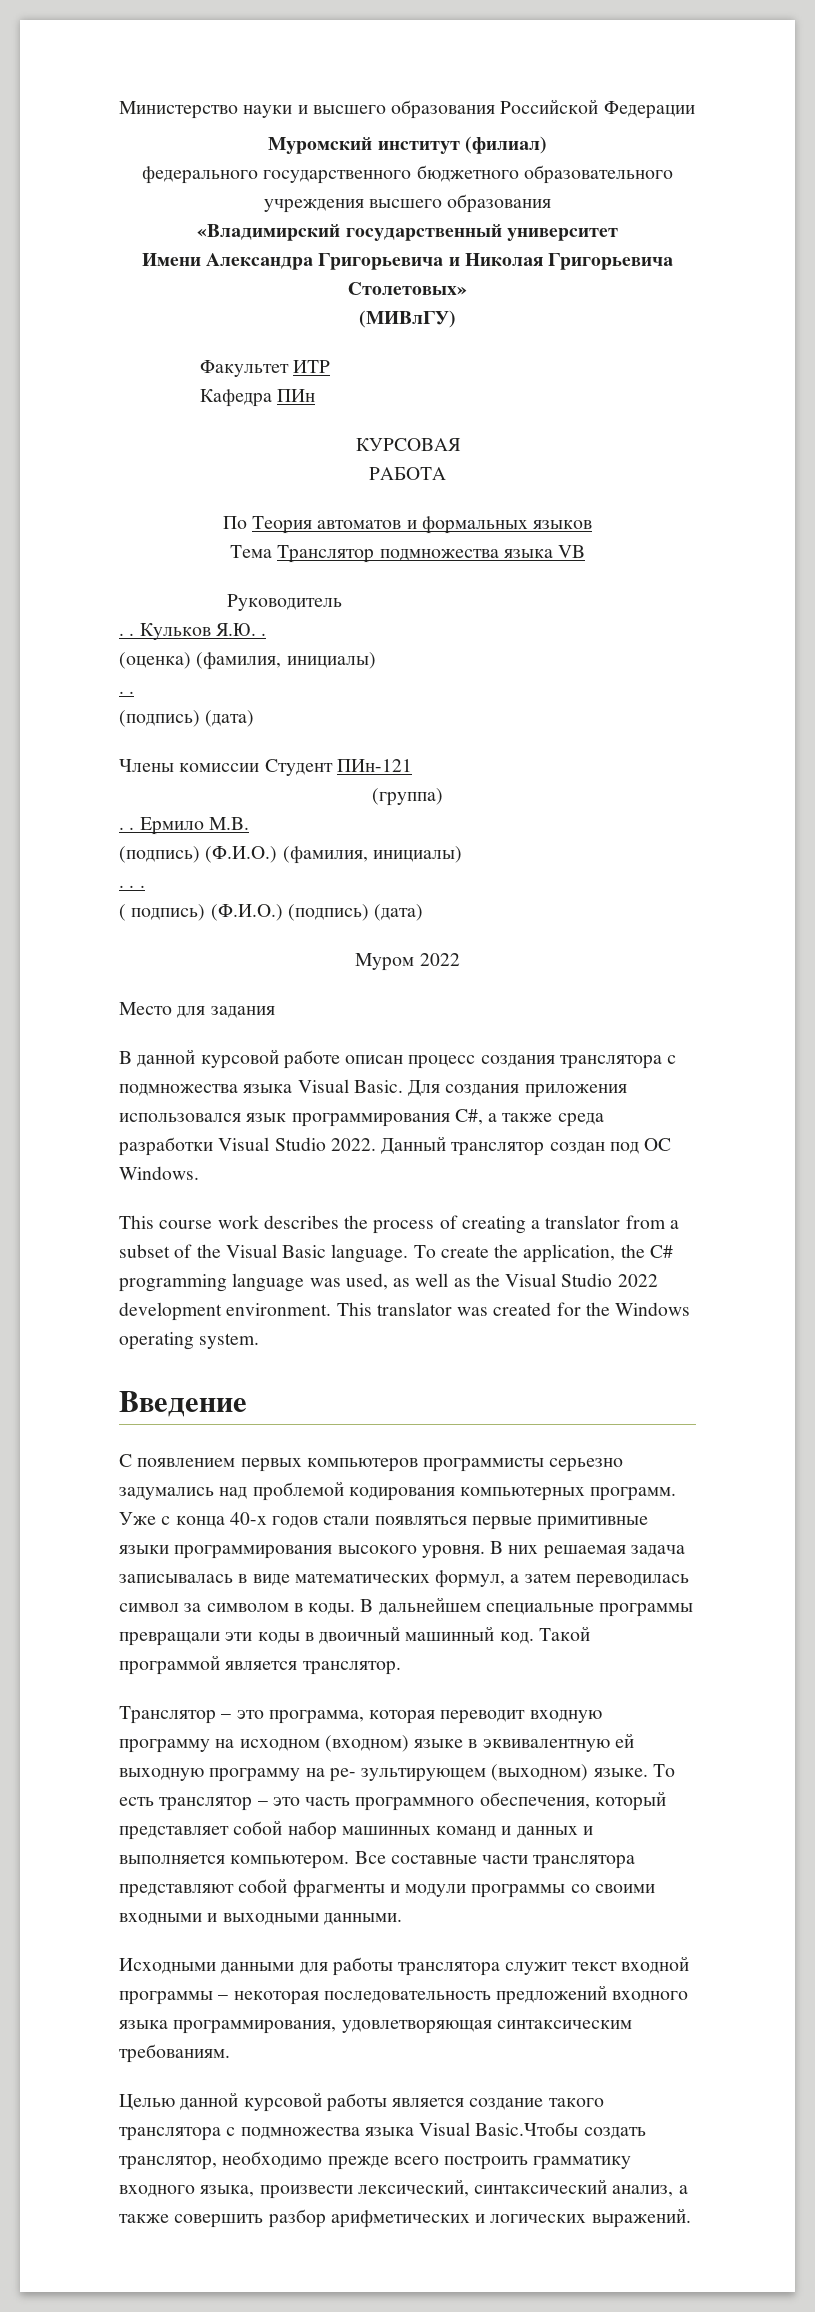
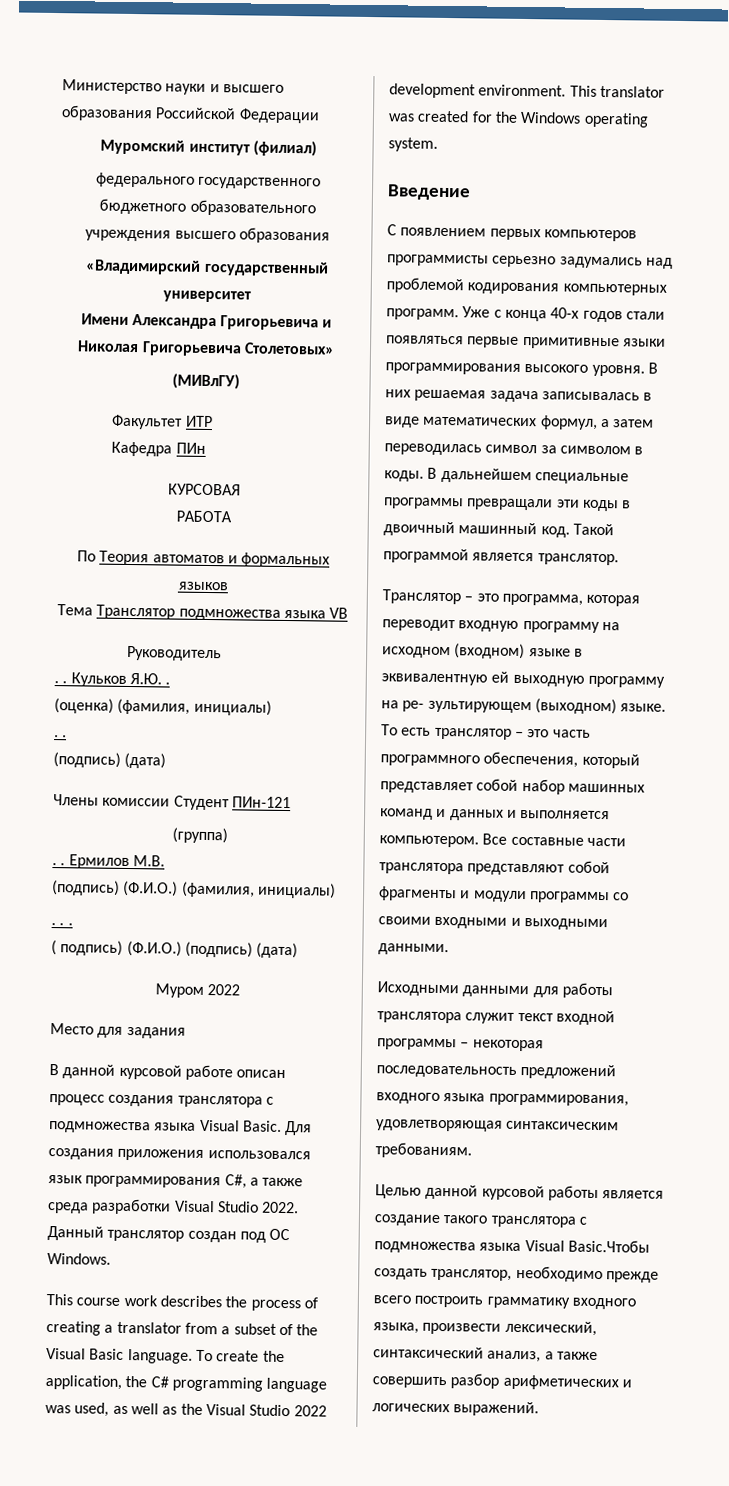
[139,817,204,835] Ермило -> [68,854,130,870] Ермилов

